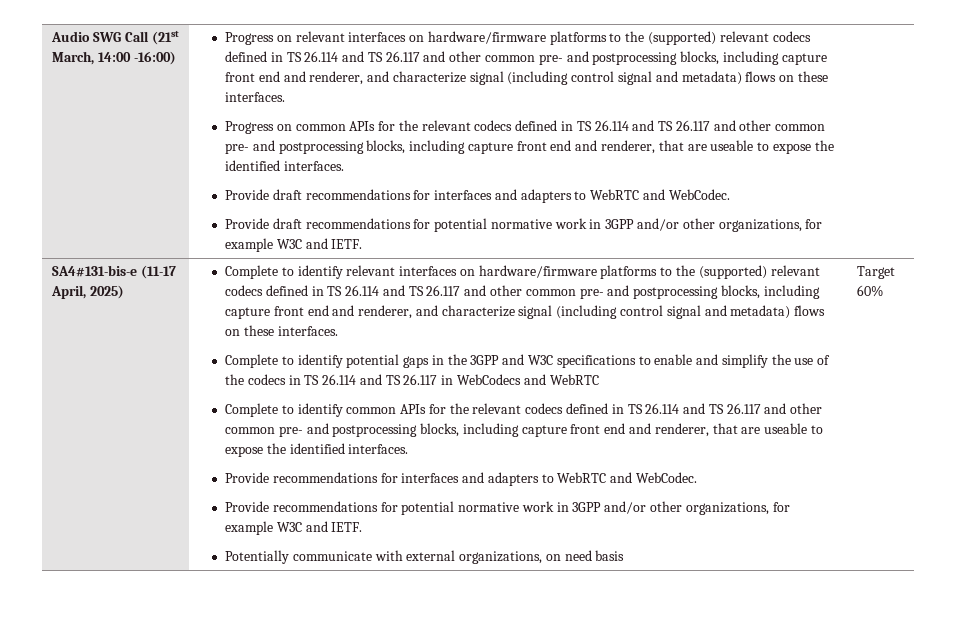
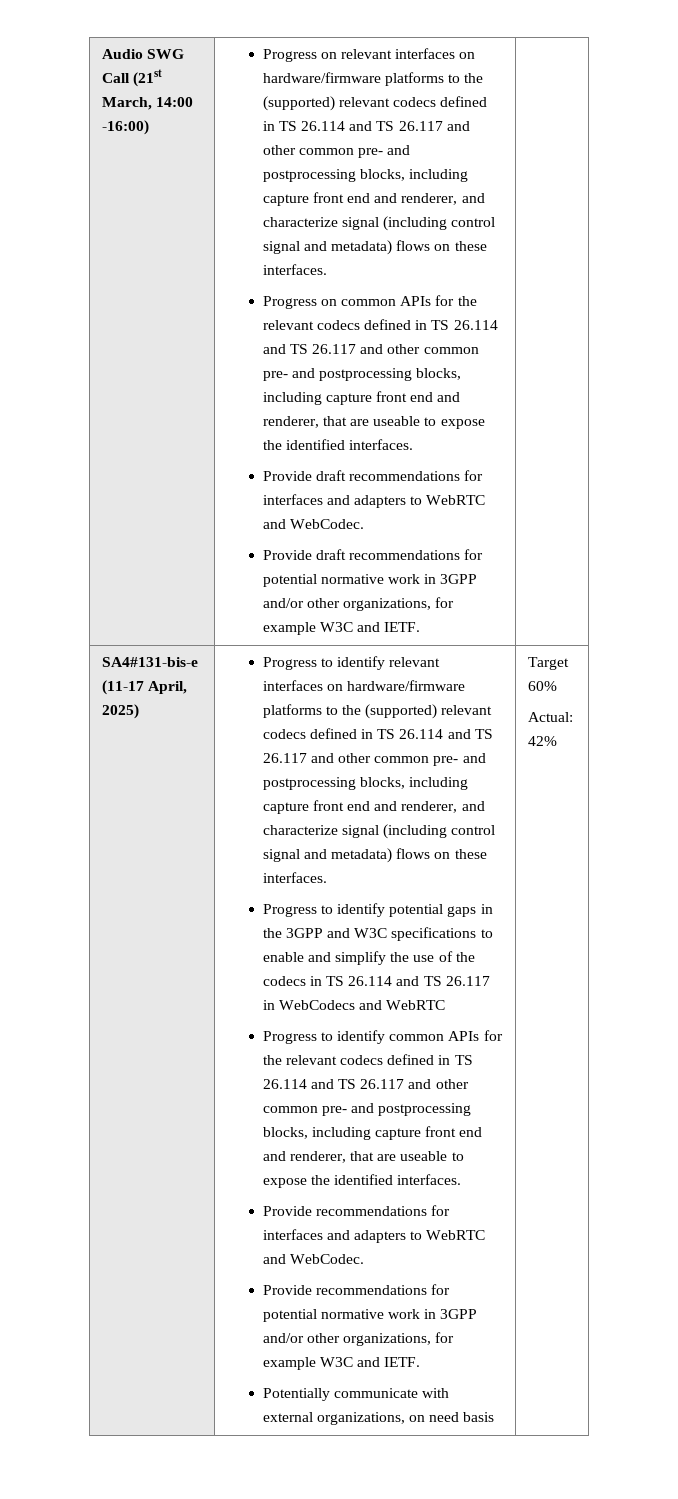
[224,265,278,279] Complete -> [262,657,317,670] Progress
[224,354,278,368] Complete -> [262,904,317,917] Progress
[224,403,278,417] Complete -> [262,1031,317,1044] Progress
(884, 291) none -> [528,712,574,722] [528,736,558,746] // Actual: 42%

